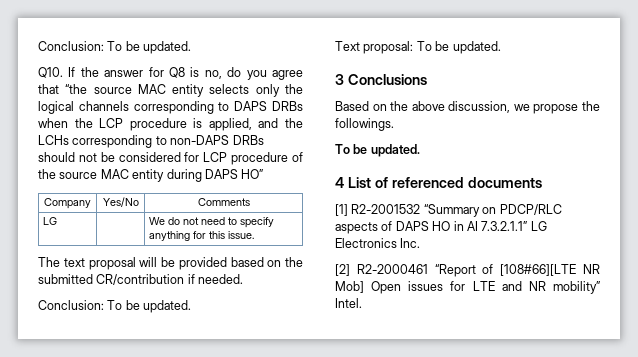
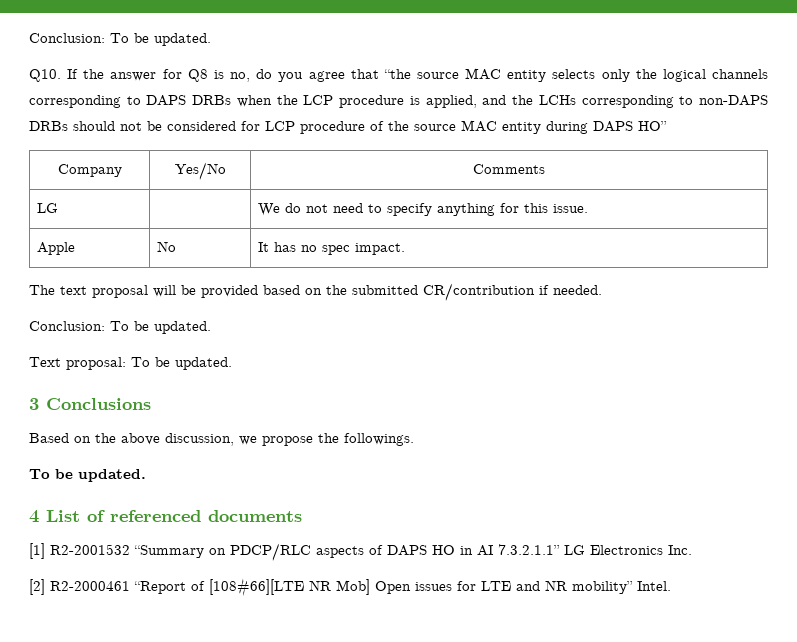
(255, 235) none -> [37,242,76,255] [157,241,177,252] [258,242,406,255] // Apple | No | It has no spec impact.

